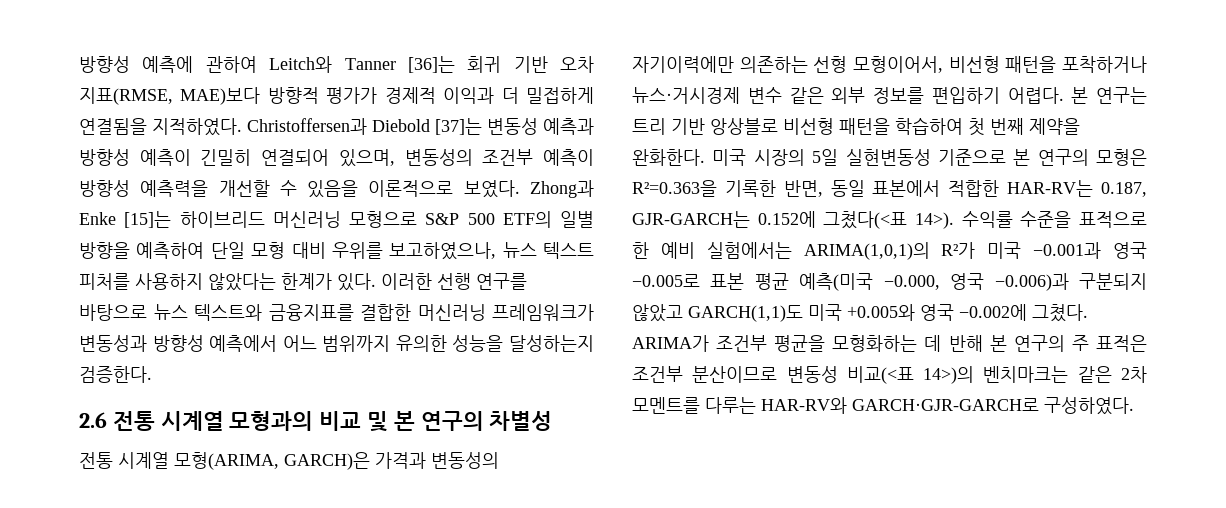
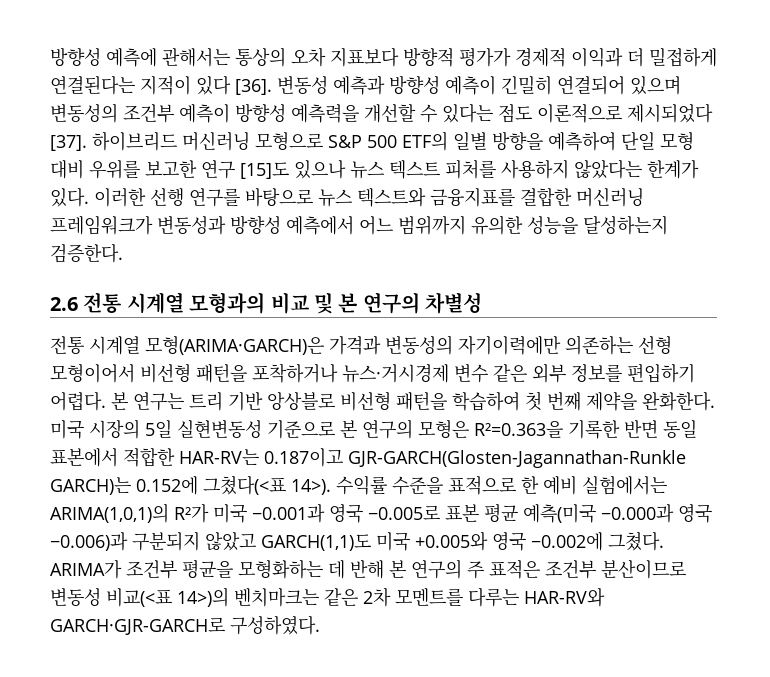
[205,56,594,73] [79,87,261,105] 관하여 Leitch와 Tanner [36]는 회귀 기반 오차 지표(RMSE, MAE)보다 -> [162,47,399,67] 관해서는 통상의 오차 지표보다
[79,118,482,136] 연결됨을 지적하였다. Christoffersen과 Diebold [37]는 -> [50,75,272,95] 연결된다는 지적이 있다 [36].
[338,149,395,167] 있으며, -> [630,76,681,95] 있으며
[307,180,594,198] [79,211,172,228] 있음을 이론적으로 보였다. Zhong과 Enke [15]는 -> [442,103,713,123] [50,135,87,151] 있다는 점도 이론적으로 제시되었다 [37].
[389,242,497,260] 보고하였으나, -> [145,160,346,179] 보고한 연구 [15]도 있으나
[174,452,370,470] 모형(ARIMA, GARCH)은 -> [145,336,324,355] 모형(ARIMA·GARCH)은
[853,56,943,73] 모형이어서, -> [50,364,135,383] 모형이어서
[783,180,823,197] 반면, -> [624,420,658,438] 반면
[1101,182,1147,197] [632,211,750,228] 0.187, GJR-GARCH는 -> [264,448,686,468] [50,477,131,495] 0.187이고 GJR-GARCH(Glosten-Jagannathan-Runkle GARCH)는
[883,275,940,290] −0.000, -> [601,504,674,523] −0.000과

